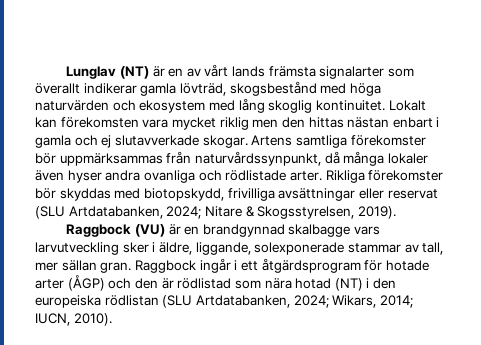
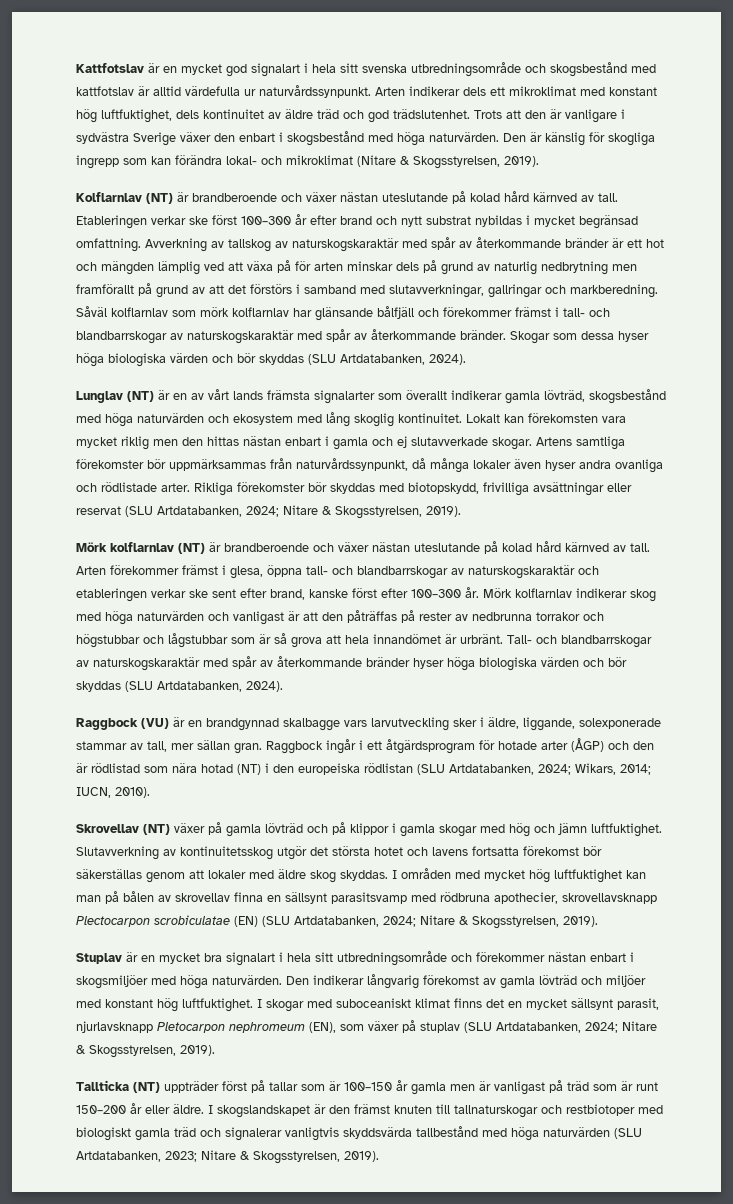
(66, 72) none -> [76,62,656,77] [76,85,657,98] [76,109,625,123] [76,131,655,146] [76,155,539,169] [76,191,618,204] [76,214,638,229] [76,237,664,252] [76,260,637,275] [76,283,658,298] [76,306,610,321] [76,329,649,344] [76,353,466,367] Kattfotslav är en mycket god signalart i hela sitt svenska utbredningsområde och skogsbestånd med kattfotslav är alltid värdefulla ur naturvårdssynpunkt. Arten indikerar dels ett mikroklimat med konstant hög luftfuktighet, dels kontinuitet av äldre träd och god trädslutenhet. Trots att den är vanligare i sydvästra Sverige växer den enbart i skogsbestånd med höga naturvärden. Den är känslig för skogliga ingrepp som kan förändra lokal- och mikroklimat (Nitare & Skogsstyrelsen, 2019). // Kolflarnlav (NT) är brandberoende och växer nästan uteslutande på kolad hård kärnved av tall. Etableringen verkar ske först 100–300 år efter brand och nytt substrat nybildas i mycket begränsad omfattning. Avverkning av tallskog av naturskogskaraktär med spår av återkommande bränder är ett hot och mängden lämplig ved att växa på för arten minskar dels på grund av naturlig nedbrytning men framförallt på grund av att det förstörs i samband med slutavverkningar, gallringar och markberedning. Såväl kolflarnlav som mörk kolflarnlav har glänsande bålfjäll och förekommer främst i tall- och blandbarrskogar av naturskogskaraktär med spår av återkommande bränder. Skogar som dessa hyser höga biologiska värden och bör skyddas (SLU Artdatabanken, 2024). //
(396, 212) none -> [76,541,650,554] [76,565,599,579] [76,587,656,602] [76,610,604,625] [76,633,652,648] [76,656,627,671] [76,681,283,692] // Mörk kolflarnlav (NT) är brandberoende och växer nästan uteslutande på kolad hård kärnved av tall. Arten förekommer främst i glesa, öppna tall- och blandbarrskogar av naturskogskaraktär och etableringen verkar ske sent efter brand, kanske först efter 100–300 år. Mörk kolflarnlav indikerar skog med höga naturvärden och vanligast är att den påträffas på rester av nedbrunna torrakor och högstubbar och lågstubbar som är så grova att hela innandömet är urbränt. Tall- och blandbarrskogar av naturskogskaraktär med spår av återkommande bränder hyser höga biologiska värden och bör skyddas (SLU Artdatabanken, 2024).
(112, 319) none -> [76,822,662,837] [76,846,602,860] [76,868,646,883] [76,891,657,904] [76,915,598,929] [76,951,634,966] [76,974,646,989] [76,998,659,1012] [76,1020,657,1033] [76,1045,215,1058] [76,1080,658,1095] [76,1103,663,1118] [76,1126,642,1141] [76,1150,379,1164] // Skrovellav (NT) växer på gamla lövträd och på klippor i gamla skogar med hög och jämn luftfuktighet. Slutavverkning av kontinuitetsskog utgör det största hotet och lavens fortsatta förekomst bör säkerställas genom att lokaler med äldre skog skyddas. I områden med mycket hög luftfuktighet kan man på bålen av skrovellav finna en sällsynt parasitsvamp med rödbruna apothecier, skrovellavsknapp Plectocarpon scrobiculatae (EN) (SLU Artdatabanken, 2024; Nitare & Skogsstyrelsen, 2019). // Stuplav är en mycket bra signalart i hela sitt utbredningsområde och förekommer nästan enbart i skogsmiljöer med höga naturvärden. Den indikerar långvarig förekomst av gamla lövträd och miljöer med konstant hög luftfuktighet. I skogar med suboceaniskt klimat finns det en mycket sällsynt parasit, njurlavsknapp Pletocarpon nephromeum (EN), som växer på stuplav (SLU Artdatabanken, 2024; Nitare & Skogsstyrelsen, 2019). // Tallticka (NT) uppträder först på tallar som är 100–150 år gamla men är vanligast på träd som är runt 150–200 år eller äldre. I skogslandskapet är den främst knuten till tallnaturskogar och restbiotoper med biologiskt gamla träd och signalerar vanligtvis skyddsvärda tallbestånd med höga naturvärden (SLU Artdatabanken, 2023; Nitare & Skogsstyrelsen, 2019).

